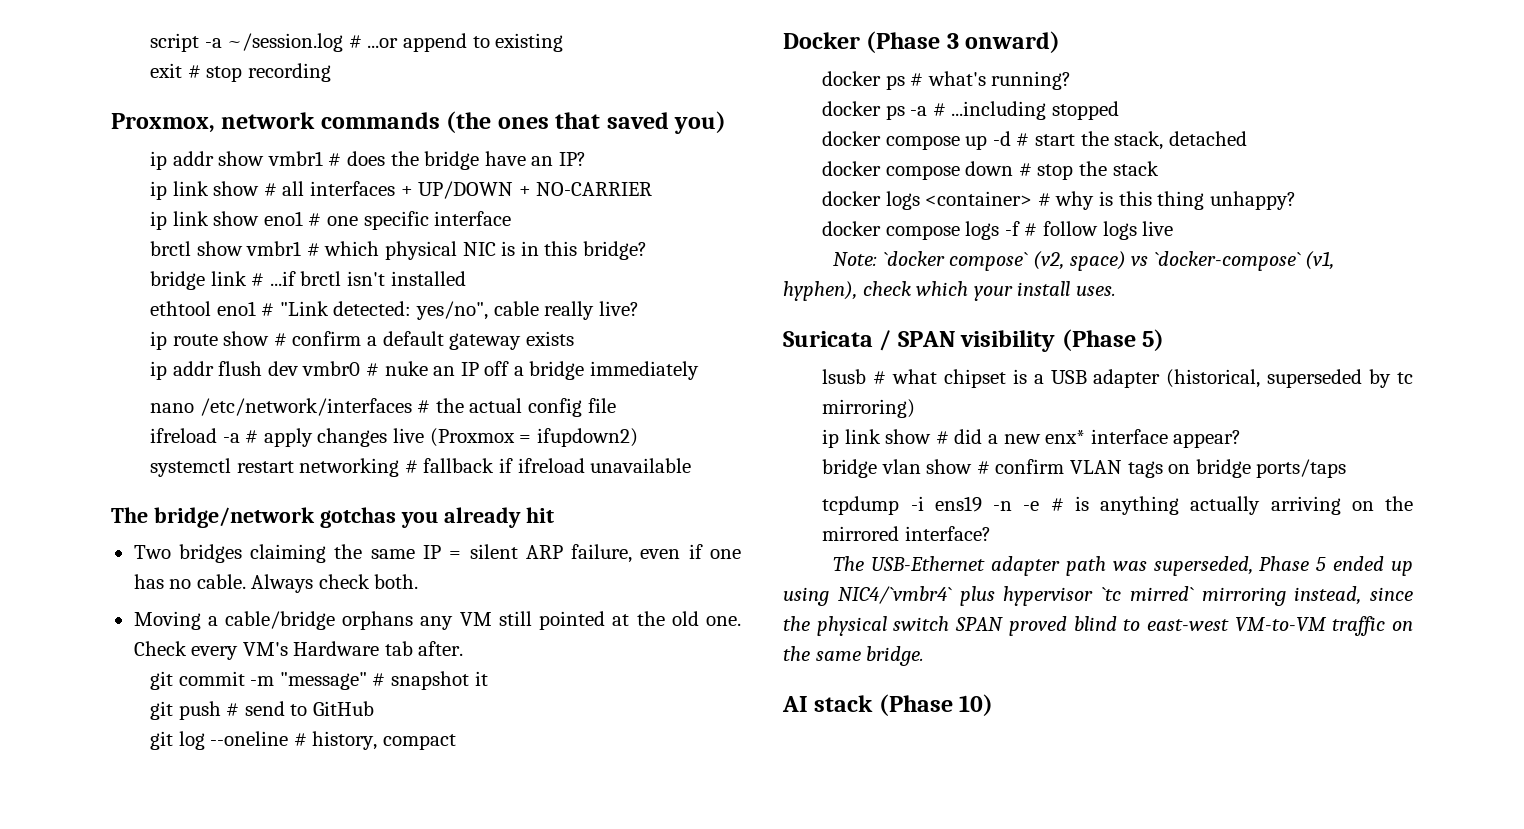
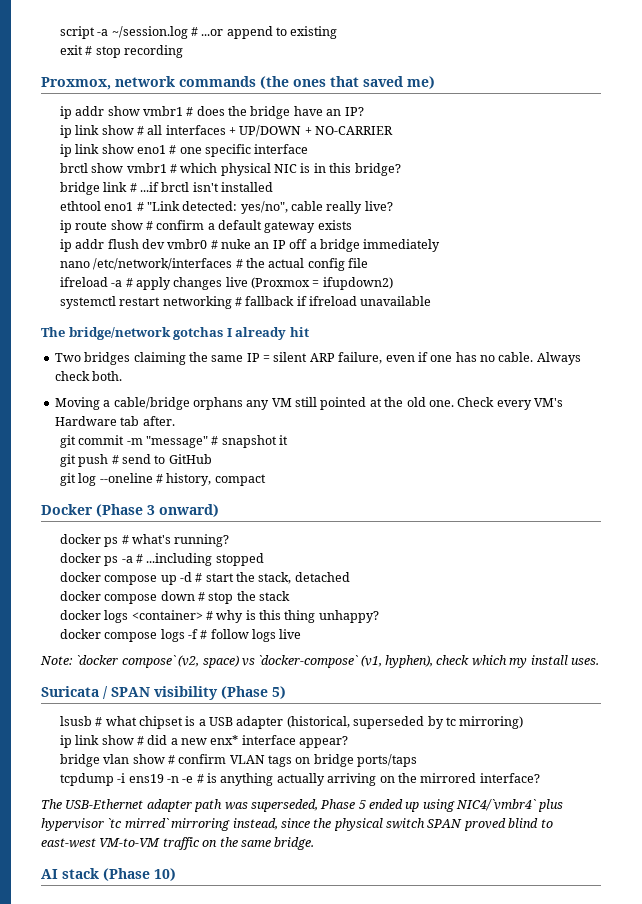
[674,111,727,134] you) -> [407,76,435,89] me)
[400,511,438,528] you -> [226,328,232,337] I
[973,286,1013,301] your -> [509,658,528,668] my

